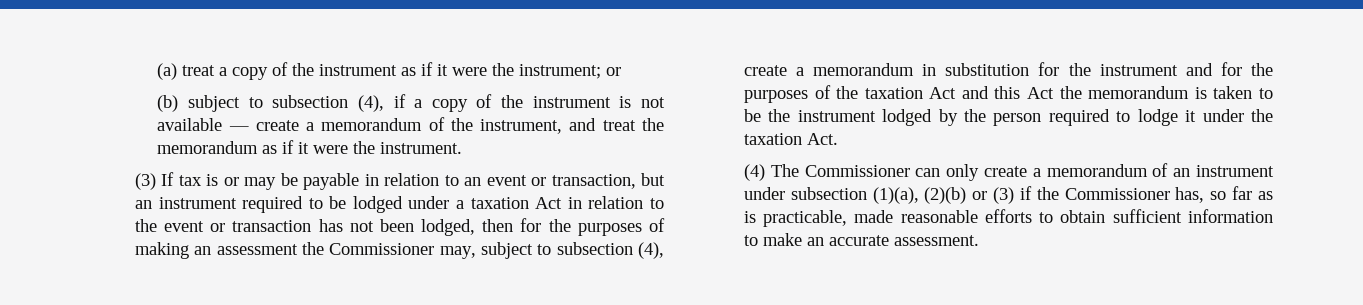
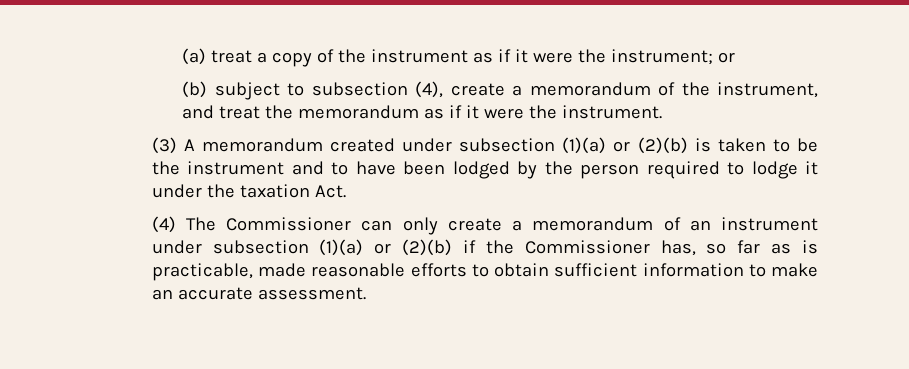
[393,94,665,112] [157,118,249,131] if a copy of the instrument is not available — -> (444, 89) none
[161,172,666,190] [134,196,665,213] [134,218,665,236] [134,242,664,259] [743,62,1273,76] [743,85,1190,103] If tax is or may be payable in relation to an event or transaction, but an instrument required to be lodged under a taxation Act in relation to the event or transaction has not been lodged, then for the purposes of making an assessment the Commissioner may, subject to subsection (4), create a memorandum in substitution for the instrument and for the purposes of the taxation Act and this Act the memorandum -> [183,137,688,154] A memorandum created under subsection (1)(a) or (2)(b)
(876, 116) none -> [291,161,446,175] and to have been
[872,187,1015,204] (1)(a), (2)(b) or (3) -> [319,239,453,256] (1)(a) or (2)(b)

